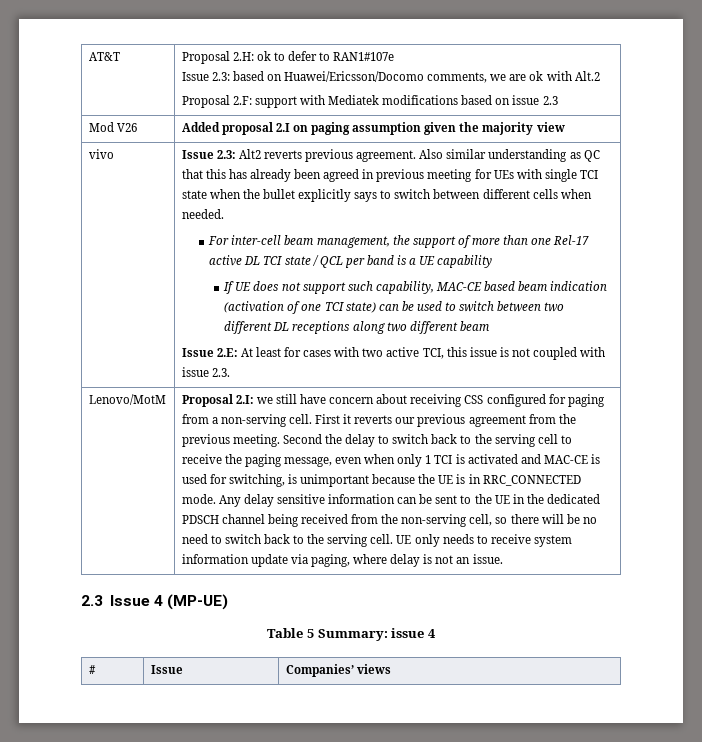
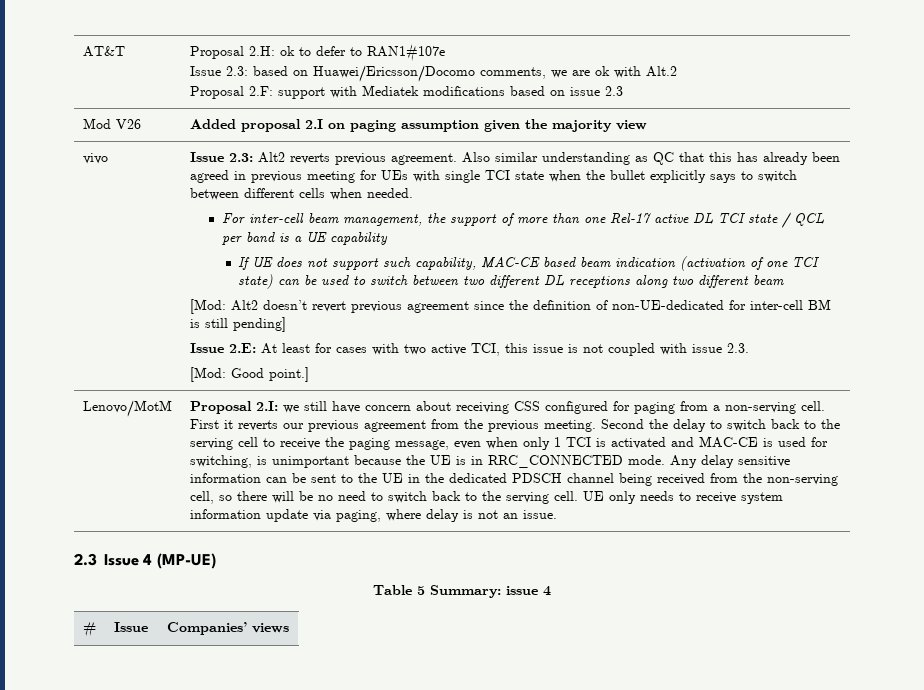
(490, 326) none -> [189,299,831,314] [189,317,286,332] // [Mod: Alt2 doesn’t revert previous agreement since the definition of non-UE-dedicated for inter-cell BM is still pending]
(230, 372) none -> [189,367,309,382] // [Mod: Good point.]

